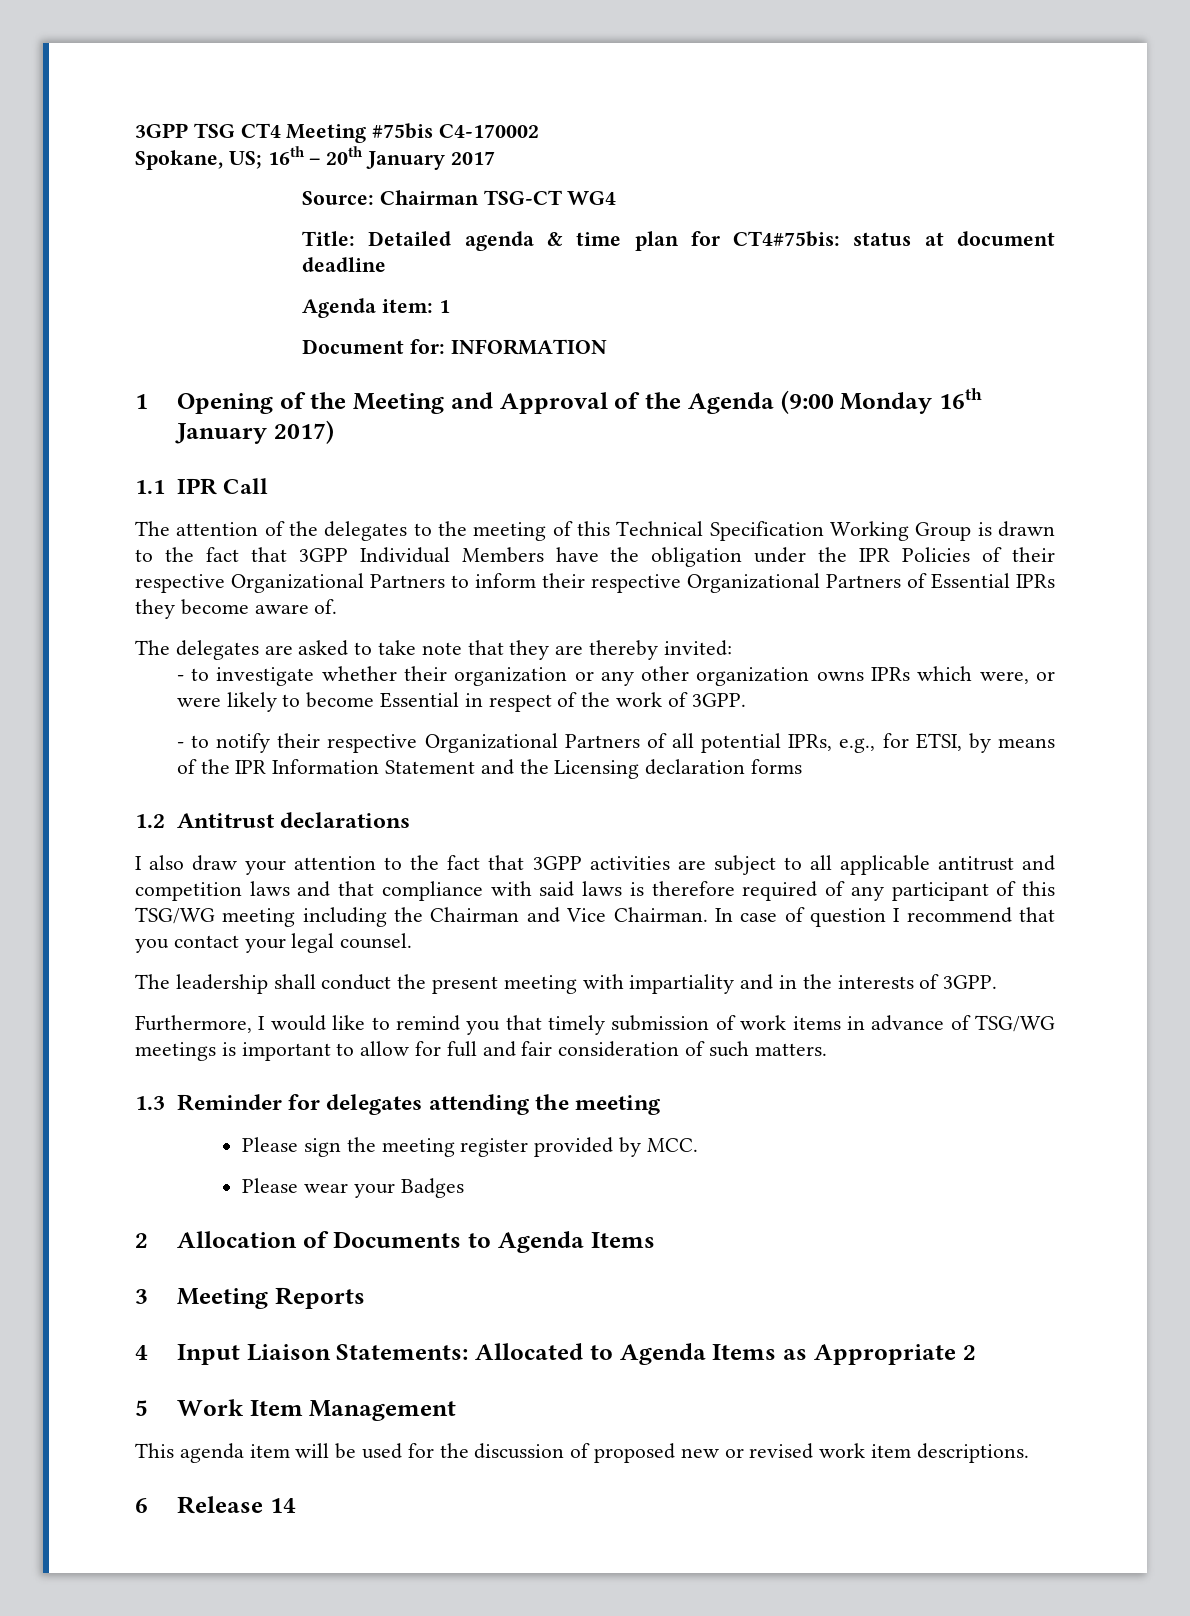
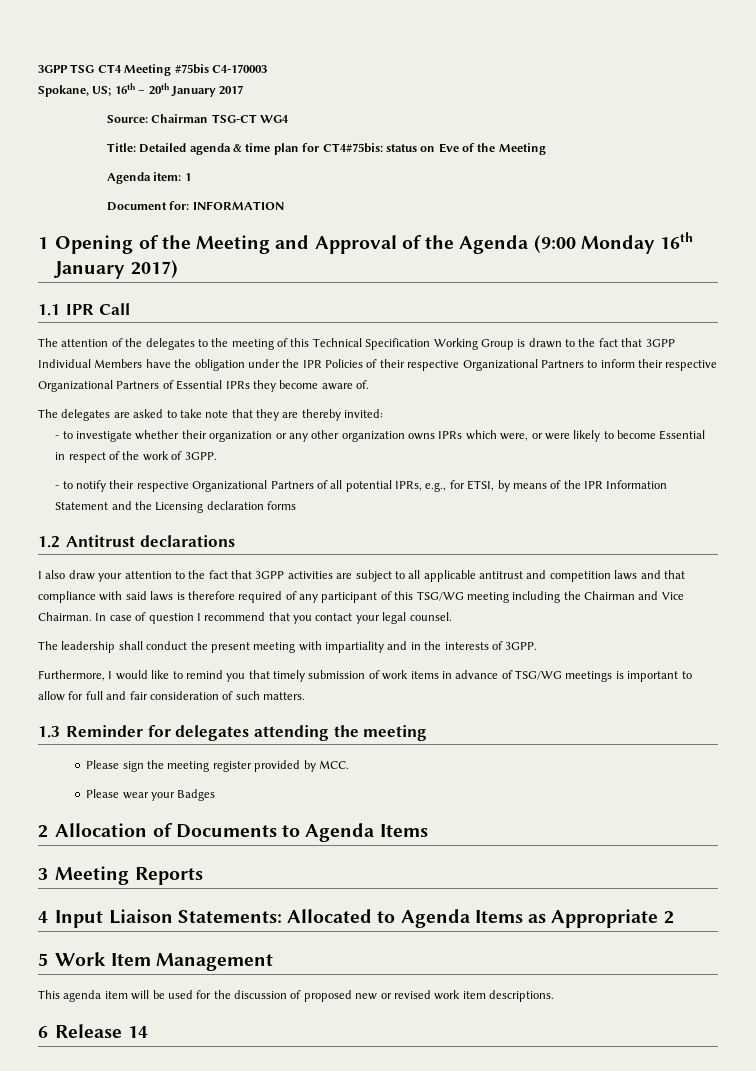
[439,124,540,138] C4-170002 -> [211,64,267,73] C4-170003
[924,231,1055,246] [302,257,387,272] at document deadline -> [420,143,546,155] on Eve of the Meeting

